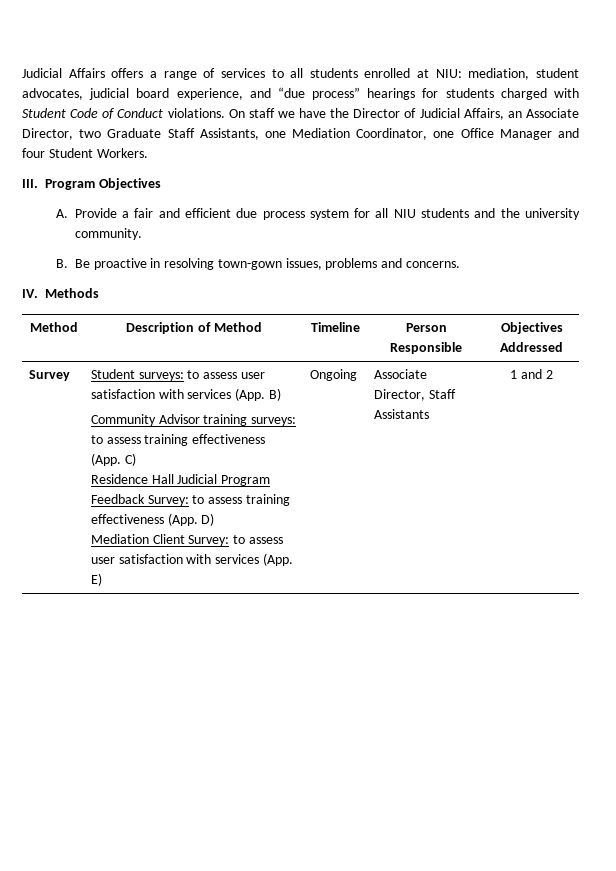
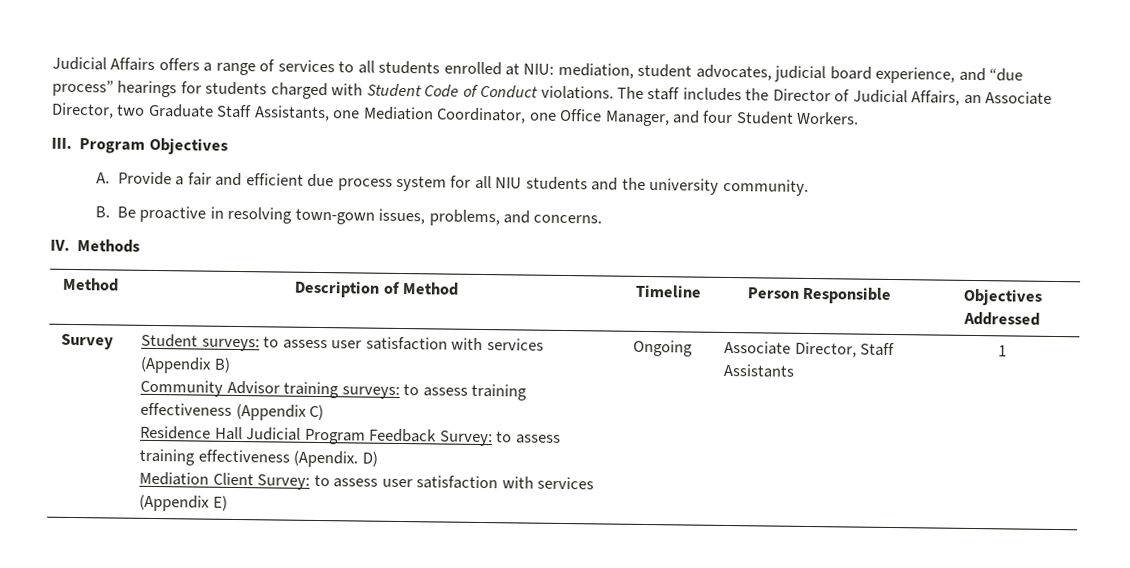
[228,108,327,118] On staff we have -> [617,86,742,102] The staff includes
[499,129,552,140] Manager -> [604,110,670,127] Manager,
[325,258,378,270] problems -> [428,209,500,227] problems,
[235,388,266,401] (App. -> [140,356,213,374] (Appendix
[90,453,121,466] (App. -> [235,403,307,421] (Appendix
[167,513,198,526] (App. -> [293,450,359,468] (Apendix.
[263,553,294,566] (App. -> [139,494,211,512] (Appendix
[521,369,553,379] and 2 -> (1007, 351) none

